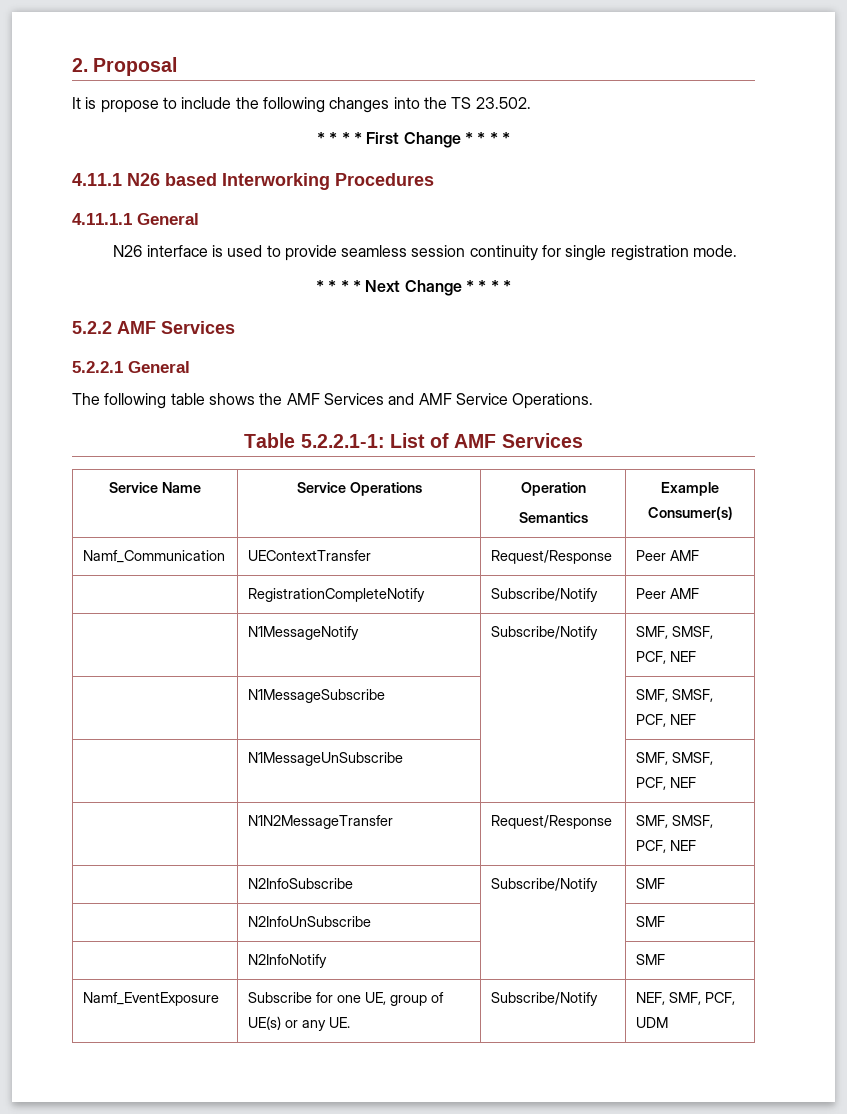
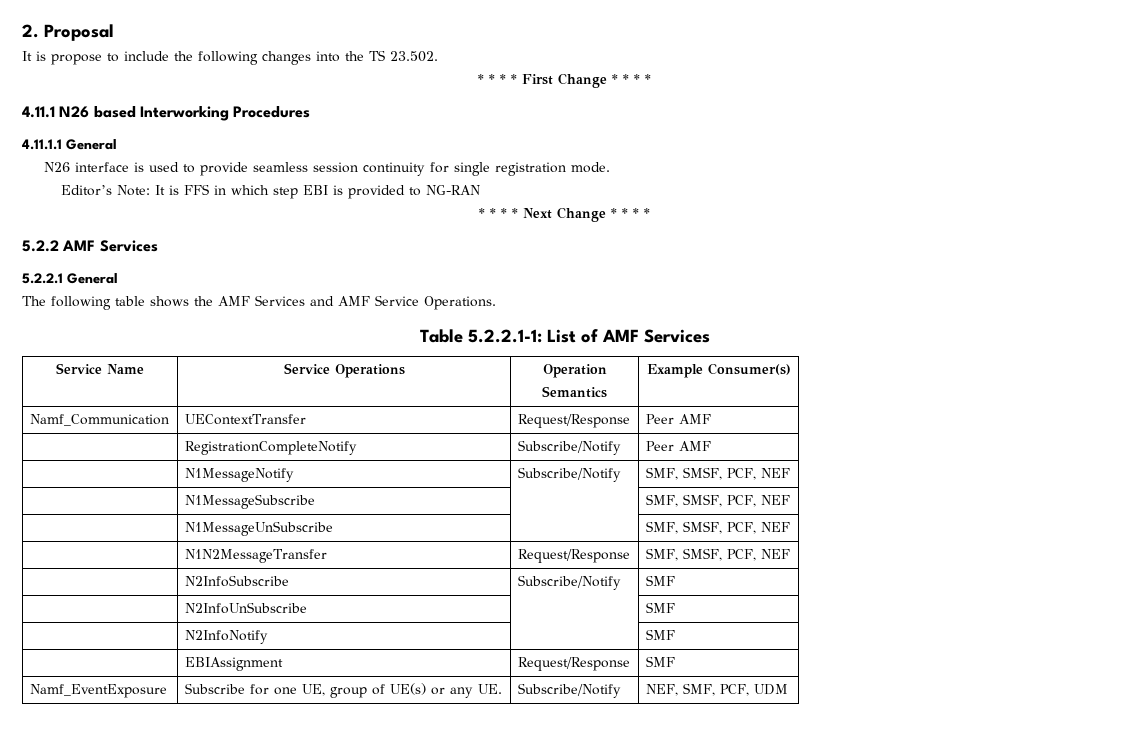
(738, 251) none -> [60,184,480,199] // Editor’s Note: It is FFS in which step EBI is provided to NG-RAN
(666, 959) none -> [184,657,283,671] [517,657,630,671] [645,656,675,667] // | EBIAssignment | Request/Response | SMF

